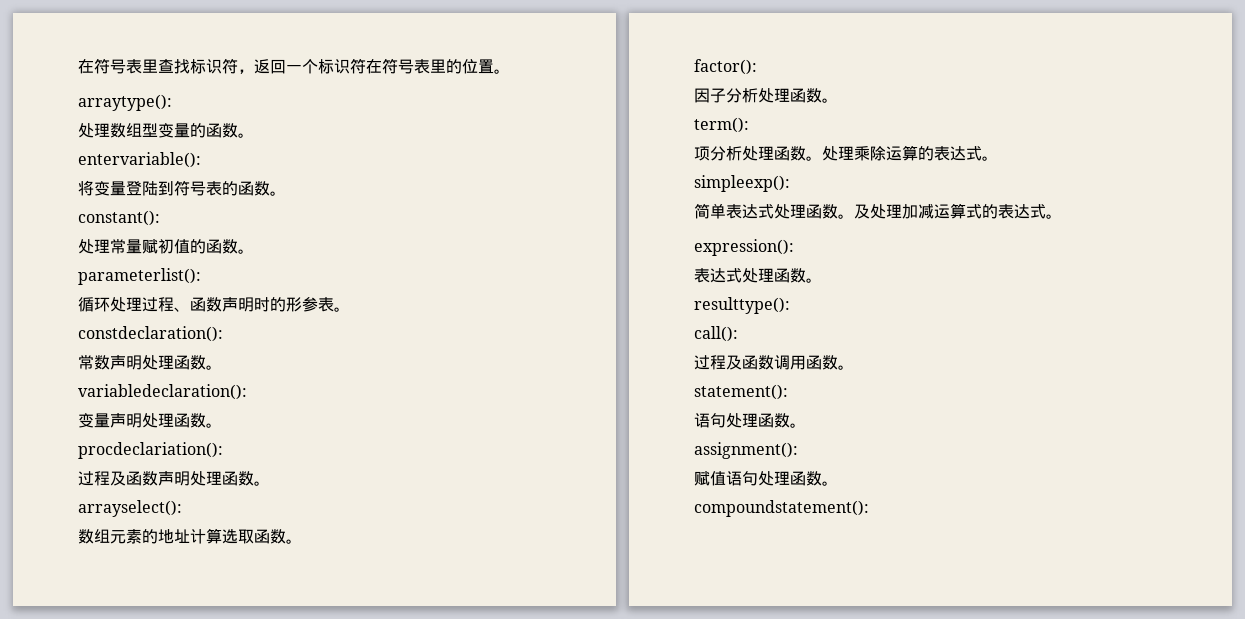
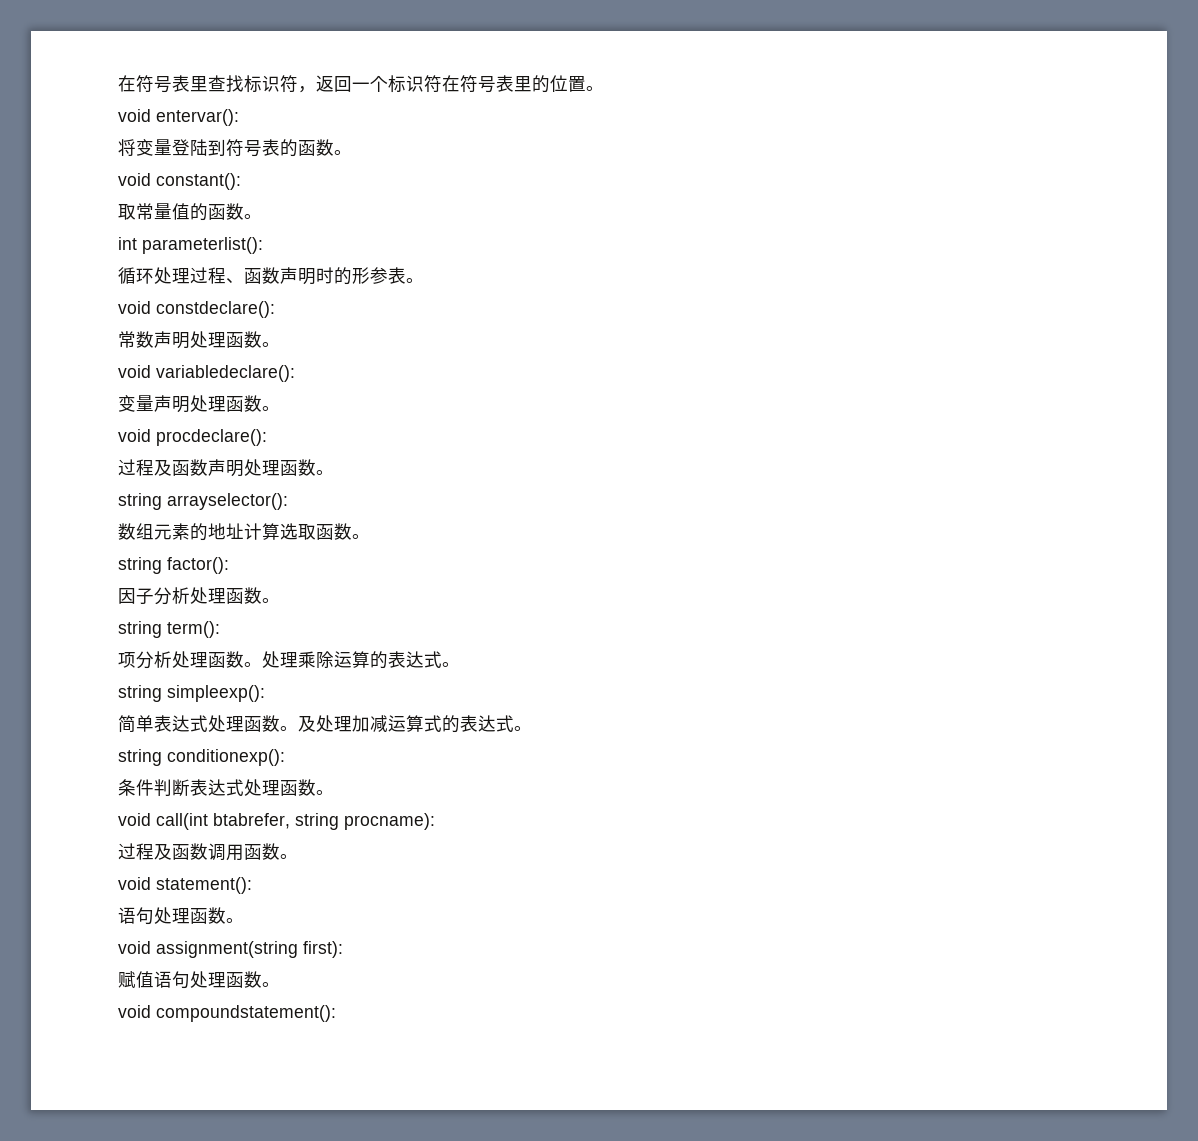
[78,94,172,111] [78,123,254,138] [78,152,201,168] arraytype(): // 处理数组型变量的函数。 // entervariable(): -> [118,109,239,126] void entervar():
(286, 193) none -> [118,173,151,186] void
[78,239,174,254] 处理常量赋初 -> [118,203,172,220] 取常量
(254, 251) none -> [118,237,137,250] int
[78,326,223,342] constdeclaration(): -> [118,301,275,318] void constdeclare():
[78,384,247,400] variabledeclaration(): -> [118,365,295,382] void variabledeclare():
[78,442,223,459] procdeclariation(): -> [118,429,267,446] void procdeclare():
[78,500,182,517] arrayselect(): -> [118,493,288,510] string arrayselector():
(302, 541) none -> [118,557,162,574] string
(838, 100) none -> [118,621,162,638] string
(998, 158) none -> [118,685,162,702] string
[694,239,794,256] expression(): // -> [118,749,285,766] [118,779,190,796] string conditionexp(): // 条件判断
[694,297,790,314] [694,326,738,342] resulttype(): // call(): -> [118,813,435,830] void call(int btabrefer, string procname):
(854, 367) none -> [118,877,151,890] void
[694,442,798,459] assignment(): -> [118,941,343,958] void assignment(string first):
(838, 483) none -> [118,1005,151,1018] void

